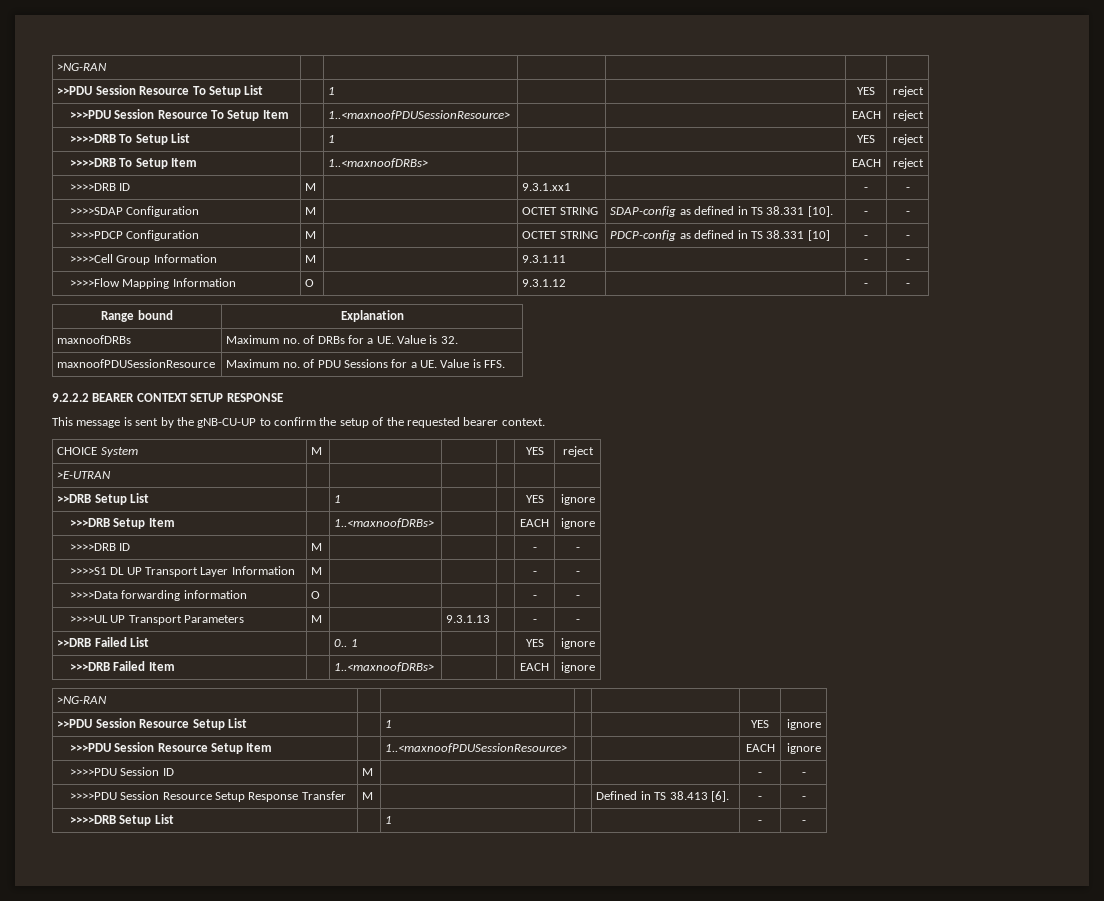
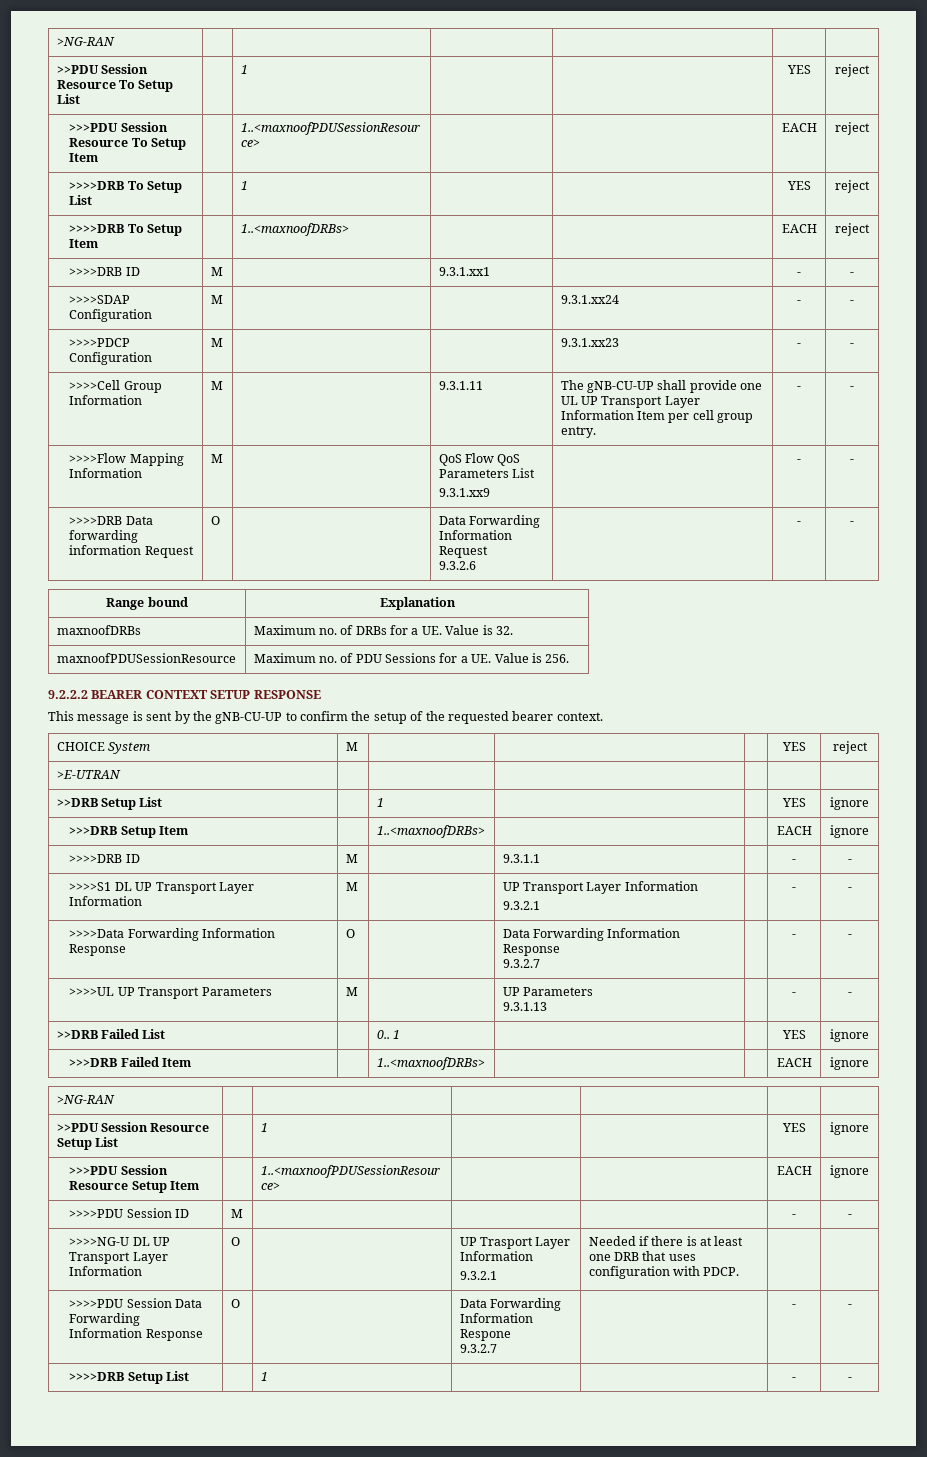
[522,207,598,215] [610,206,833,217] OCTET STRING | SDAP-config as defined in TS 38.331 [10]. -> [560,295,619,304] | 9.3.1.xx24
[522,231,598,239] [610,230,830,241] OCTET STRING | PDCP-config as defined in TS 38.331 [10] -> [560,338,619,347] | 9.3.1.xx23
(567, 259) none -> [560,380,763,393] [560,396,700,408] [560,410,754,423] [560,426,596,438] The gNB-CU-UP shall provide one UL UP Transport Layer Information Item per cell group entry.
[305,279,315,287] [522,279,567,287] O | | 9.3.1.12 -> [210,454,223,463] [438,453,521,466] [438,468,535,478] [438,488,490,497] [797,459,801,463] [850,459,854,463] [69,516,153,525] [69,530,139,543] [69,545,194,558] [210,516,220,525] [438,515,540,528] [438,530,512,540] [438,546,488,558] [438,561,476,570] M | | QoS Flow QoS Parameters List // 9.3.1.xx9 | | - | - // >>>>DRB Data forwarding information Request | O | | Data Forwarding Information Request // 9.3.2.6
[484,360,506,368] FFS. -> [545,654,570,663] 256.
(323, 547) none -> [502,854,540,863] 9.3.1.1
[532,571,537,575] [575,571,580,575] [69,590,247,601] [311,591,321,599] | | - | - // >>>>Data forwarding information | O | | -> [502,881,698,894] [502,901,540,910] [792,887,796,891] [847,887,852,891] [69,928,276,941] [69,944,127,956] [345,929,355,938] [502,928,681,941] [502,944,560,956] [502,959,540,968] UP Transport Layer Information // 9.3.2.1 | | - | - // >>>>Data Forwarding Information Response | O | | Data Forwarding Information Response // 9.3.2.7
(323, 619) none -> [502,987,593,996] UP Parameters //
[69,791,346,802] [362,792,374,800] [596,791,729,802] >>>>PDU Session Resource Setup Response Transfer | M | | | Defined in TS 38.413 [6]. -> [69,1237,171,1246] [69,1252,168,1264] [69,1266,143,1276] [230,1237,240,1246] [459,1237,571,1249] [459,1251,533,1261] [459,1271,497,1280] [588,1236,744,1246] [588,1251,696,1261] [588,1266,740,1279] [69,1298,203,1308] [69,1313,141,1326] [69,1328,203,1341] [230,1299,240,1308] [459,1298,561,1311] [459,1313,533,1323] [459,1329,511,1341] [459,1344,497,1353] >>>>NG-U DL UP Transport Layer Information | O | | UP Trasport Layer Information // 9.3.2.1 | Needed if there is at least one DRB that uses configuration with PDCP. | | // >>>>PDU Session Data Forwarding Information Response | O | | Data Forwarding Information Respone // 9.3.2.7 |

